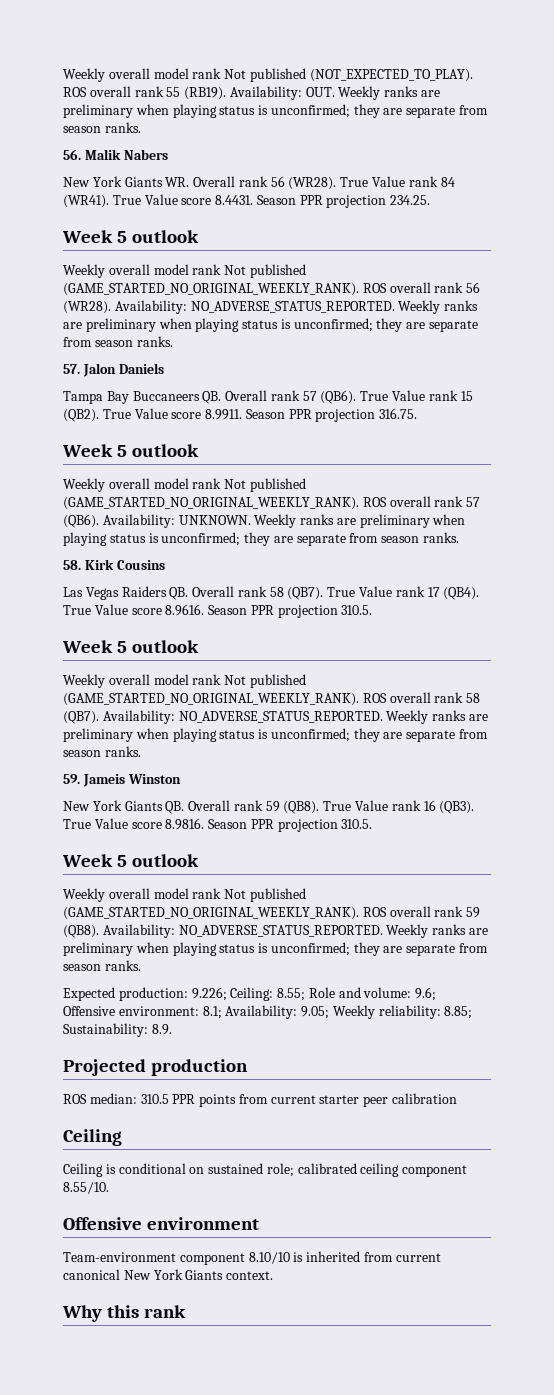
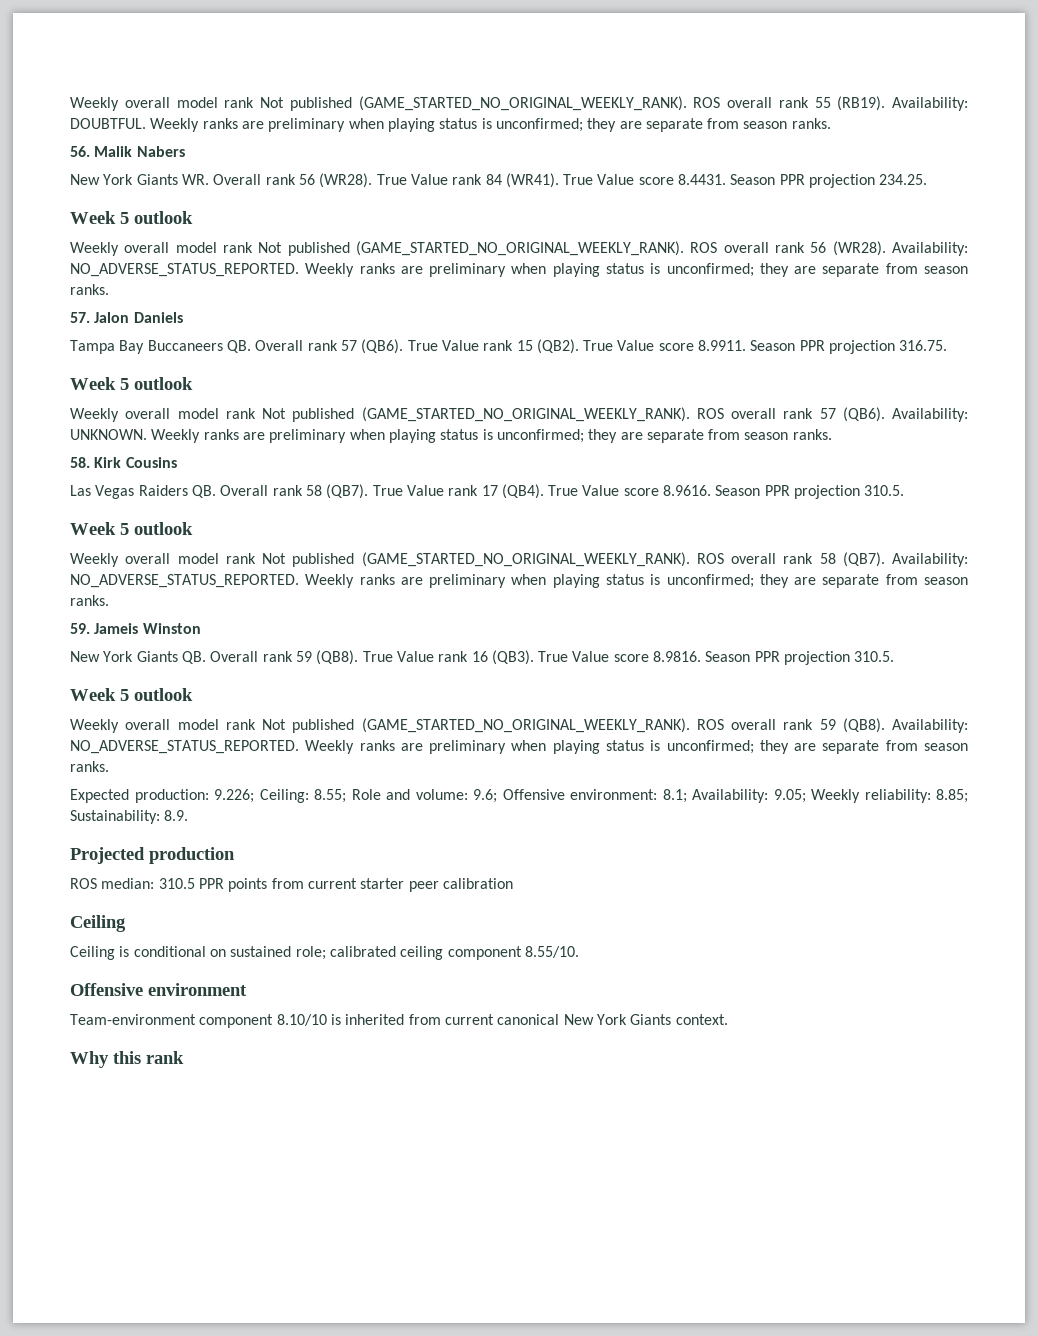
[63,68,473,82] Weekly overall model rank Not published (NOT_EXPECTED_TO_PLAY). -> [70,96,687,111] Weekly overall model rank Not published (GAME_STARTED_NO_ORIGINAL_WEEKLY_RANK).
[305,87,335,97] OUT. -> [70,118,146,129] DOUBTFUL.

